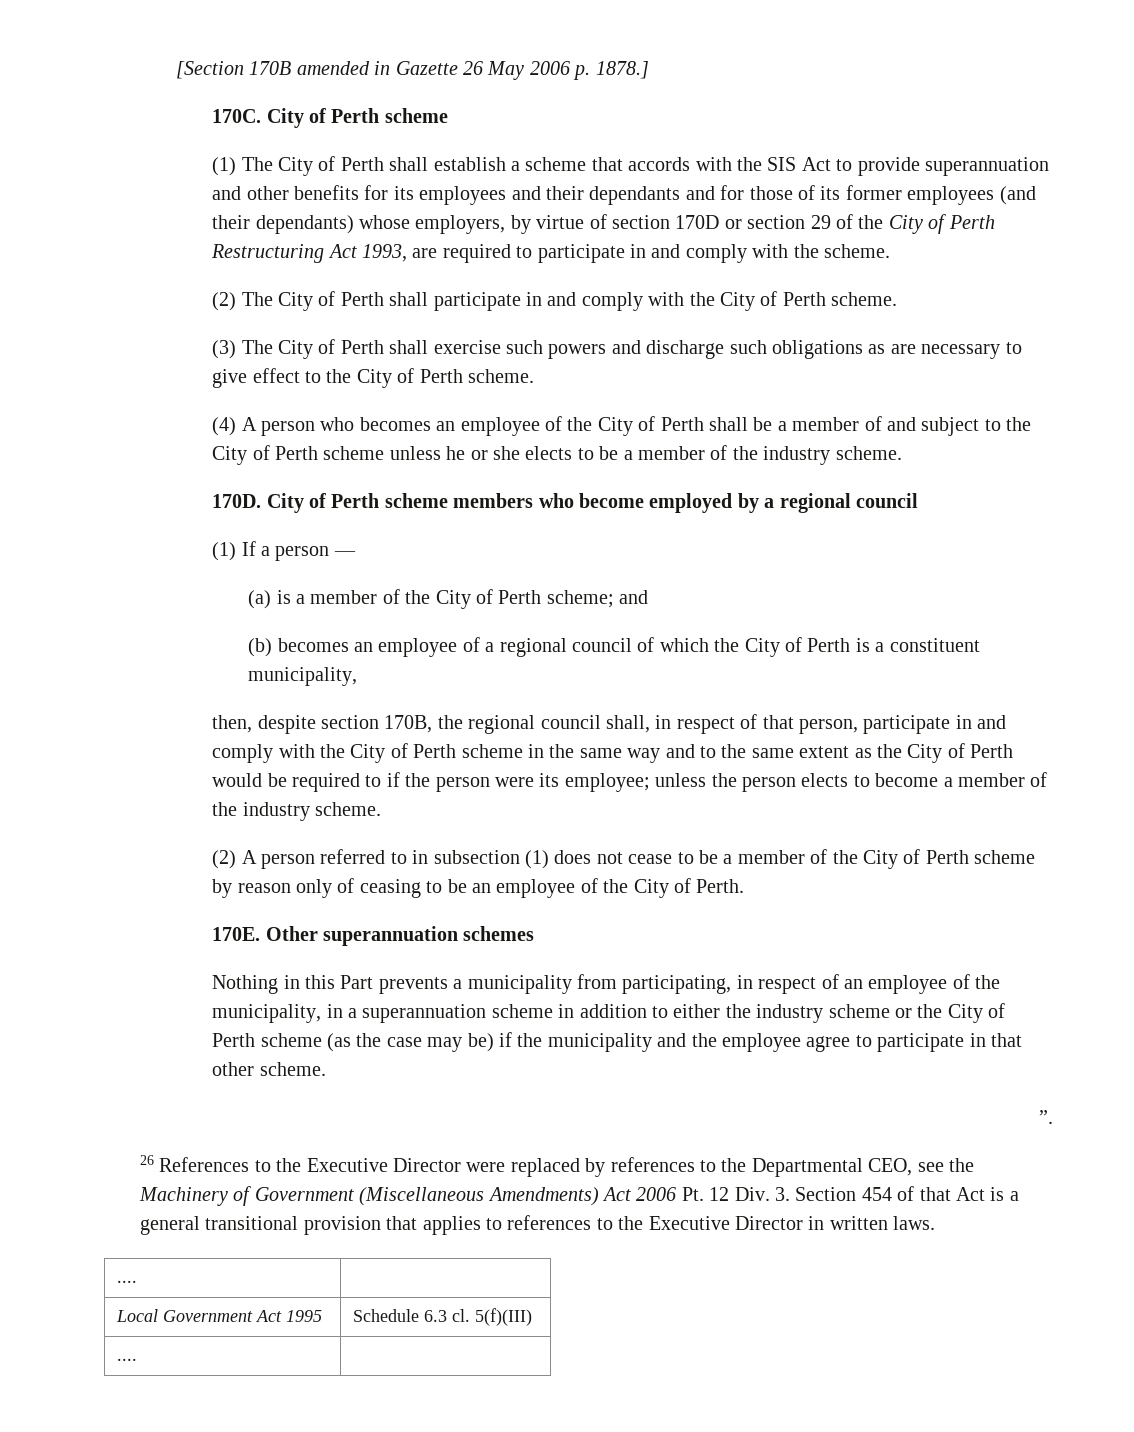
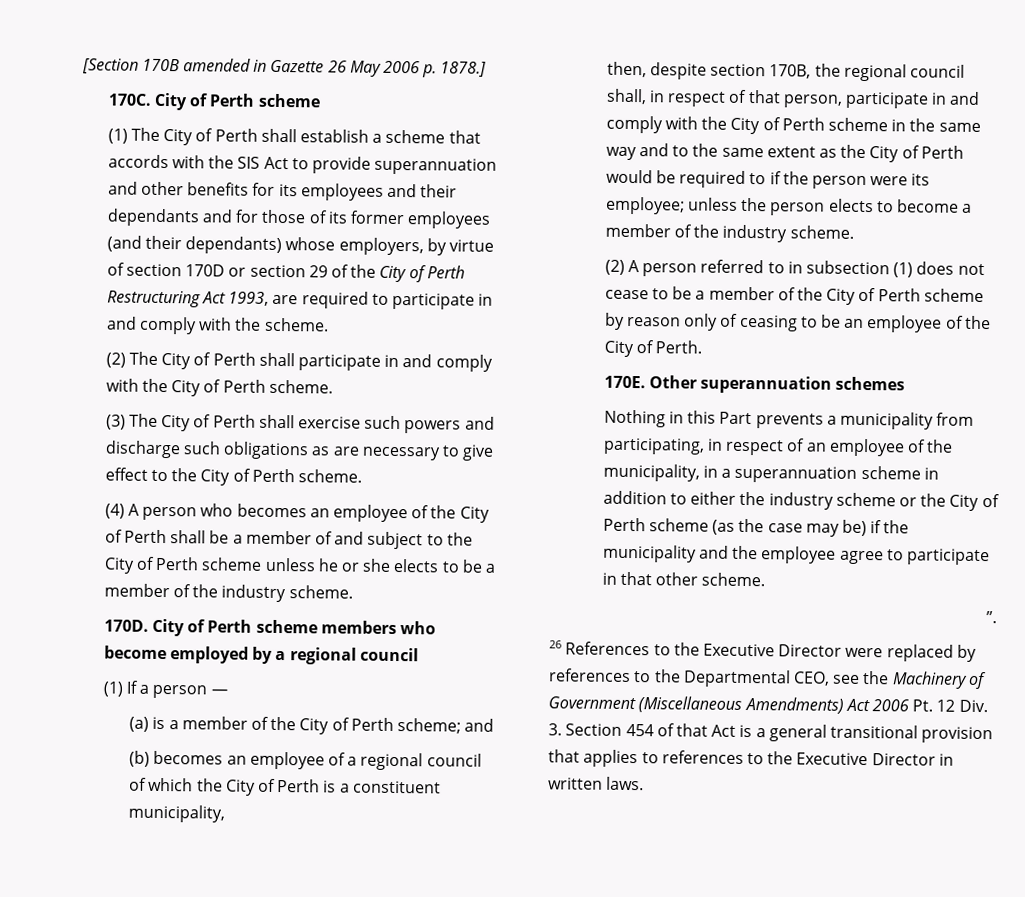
[117,1280,138,1283] [116,1309,323,1322] [353,1308,533,1326] [117,1358,138,1361] // .... | // Local Government Act 1995 | Schedule 6.3 cl. 5(f)(III) // .... | -> (645, 783) none

